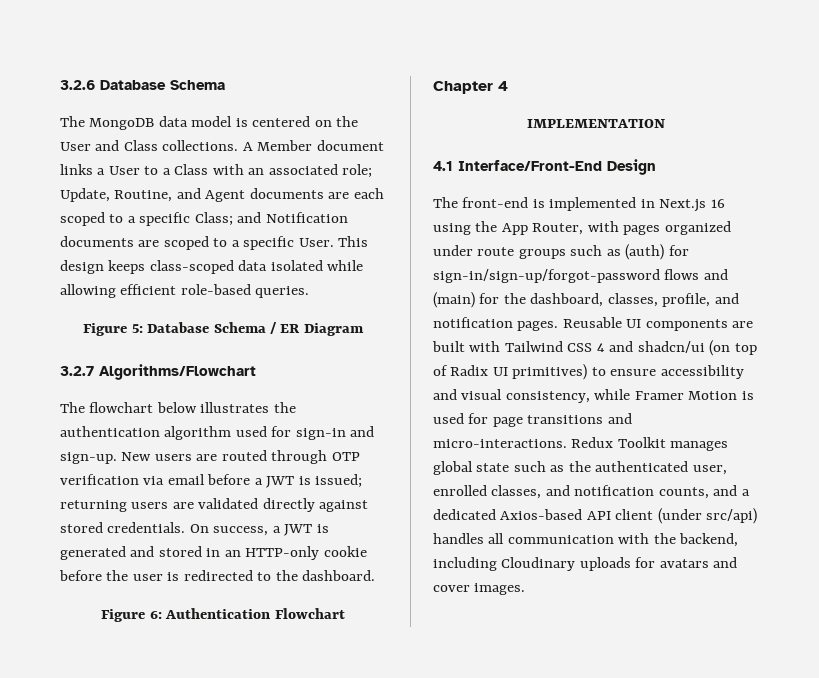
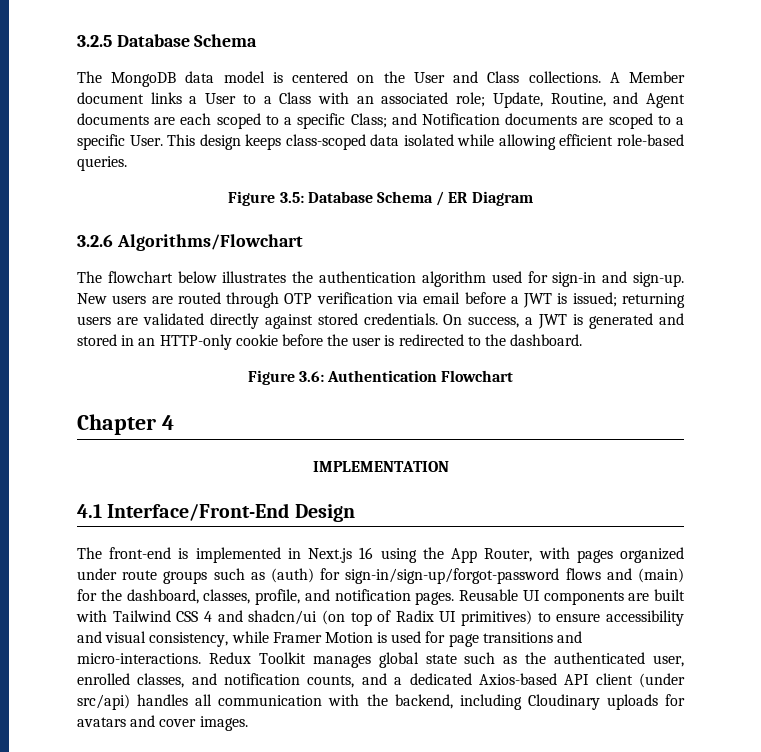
[60,80,95,90] 3.2.6 -> [77,35,112,47] 3.2.5
[131,324,143,333] 5: -> [279,192,304,203] 3.5:
[60,366,94,376] 3.2.7 -> [77,234,113,247] 3.2.6
[149,611,162,619] 6: -> [298,371,324,382] 3.6:

